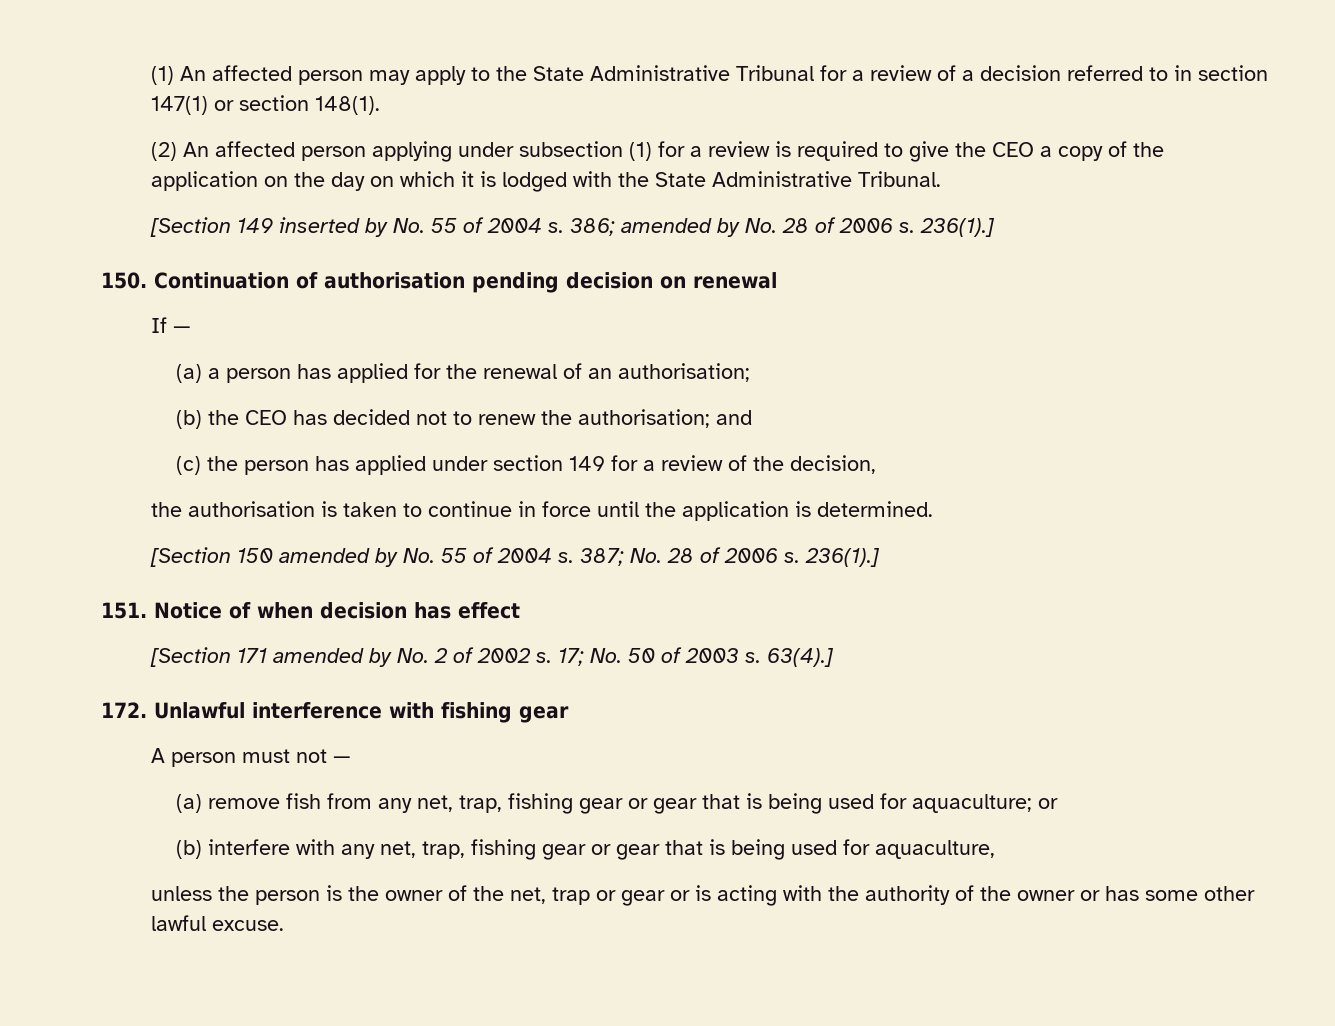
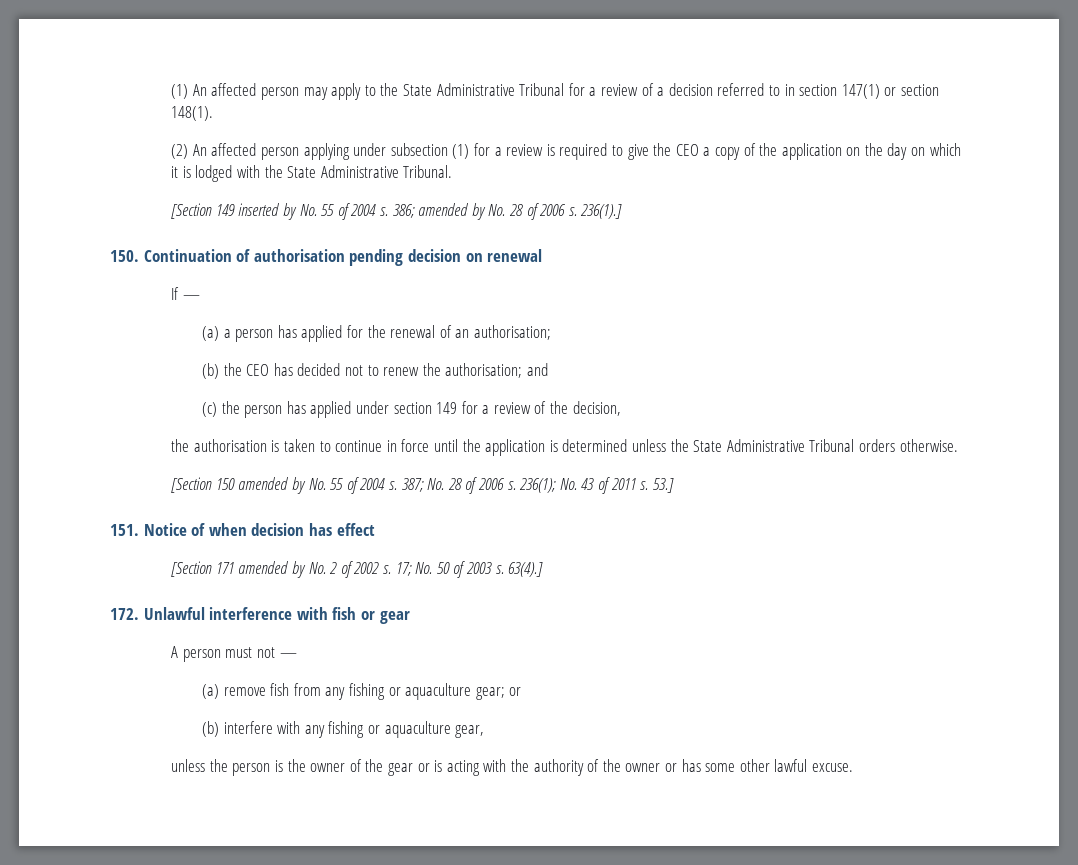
[816,501,933,517] determined. -> [562,439,958,452] determined unless the State Administrative Tribunal orders otherwise.
[804,548,880,567] 236(1).] -> [519,477,674,494] 236(1); No. 43 of 2011 s. 53.]
[441,702,512,723] fishing -> [332,607,375,620] fish or
[416,793,1032,814] net, trap, fishing gear or gear that is being used for aquaculture; -> [348,683,505,700] fishing or aquaculture gear;
[379,839,995,860] net, trap, fishing gear or gear that is being used for aquaculture, -> [328,721,485,738] fishing or aquaculture gear,
[509,887,616,905] net, trap or -> (384, 765) none

